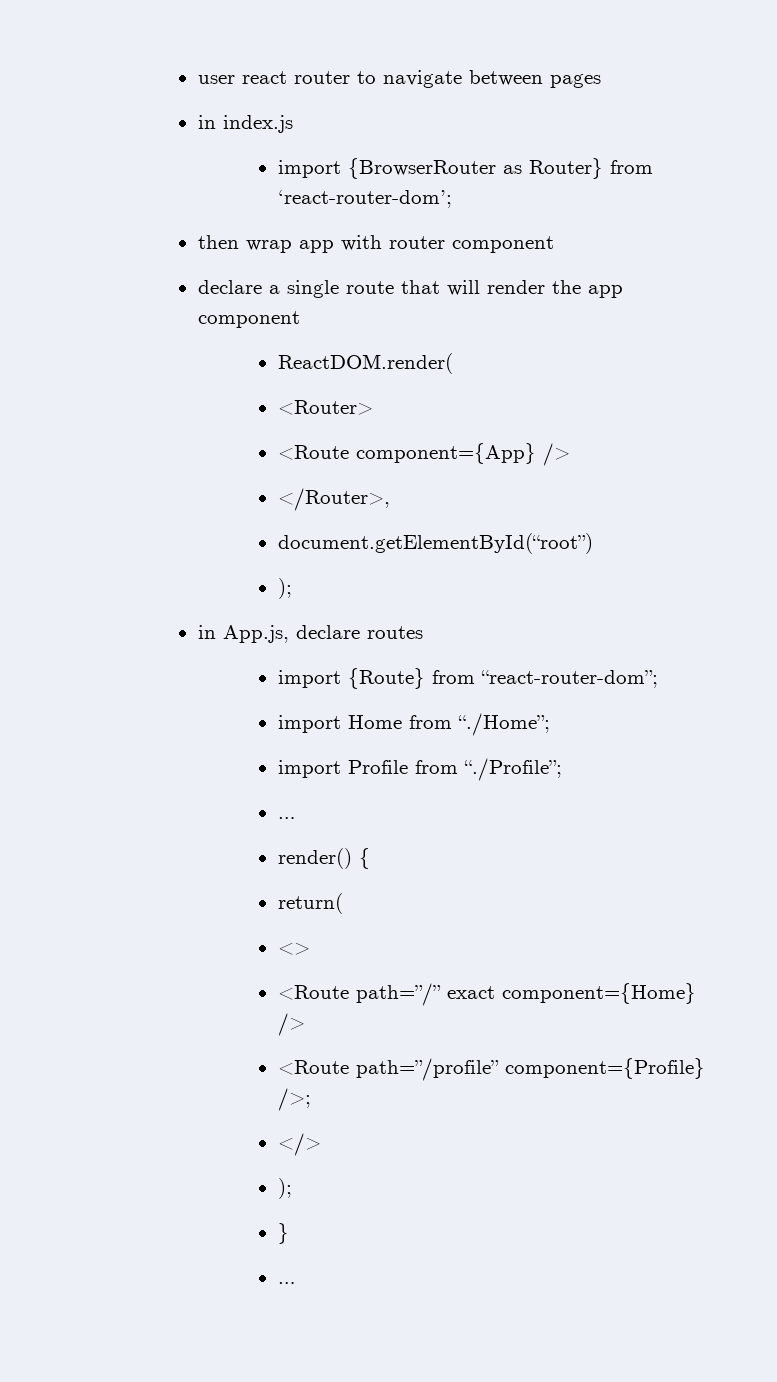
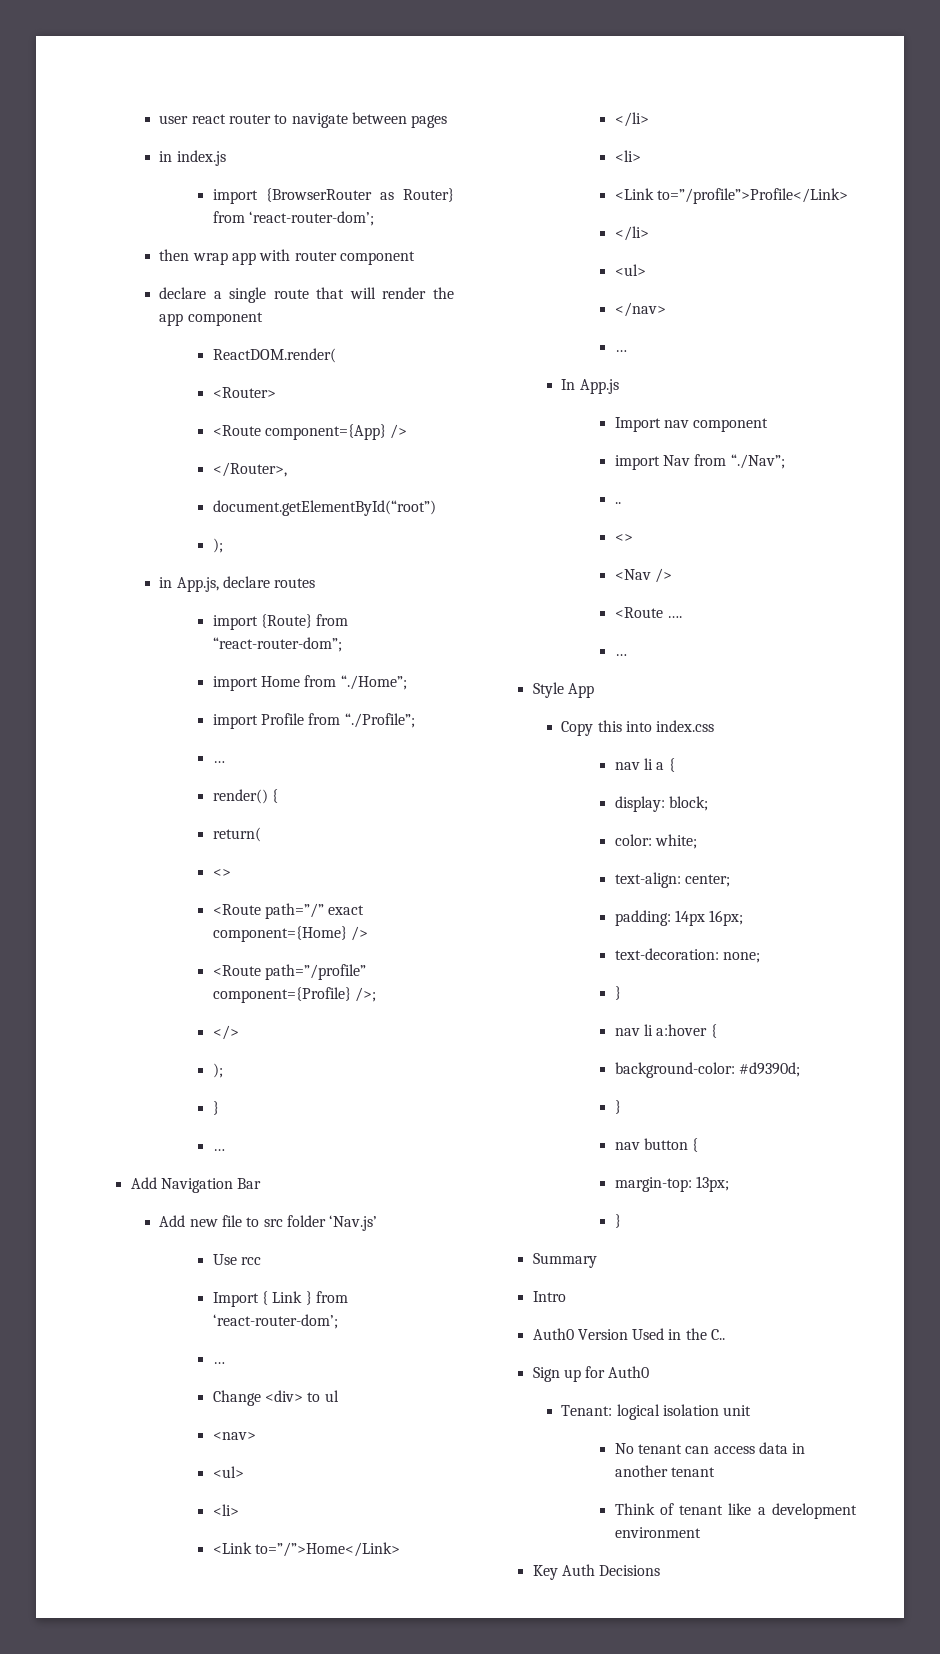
(296, 1283) none -> [130,1177,262,1193] [159,1215,378,1231] [212,1254,261,1265] [212,1291,348,1307] [212,1314,338,1329] [212,1362,225,1364] [212,1390,339,1406] [212,1432,256,1440] [212,1466,244,1478] [212,1504,239,1516] [212,1542,400,1557] [614,112,649,127] [614,150,641,162] [614,188,848,204] [614,226,649,241] [614,264,646,276] [614,302,666,317] [614,350,627,352] [561,379,619,394] [614,417,769,432] [614,454,785,470] [614,502,621,504] [614,534,633,542] [614,568,672,583] [614,607,682,618] [614,654,627,656] [532,682,594,698] [561,720,715,736] [614,758,675,772] [614,796,708,812] [614,834,697,849] [614,872,730,888] [614,910,744,926] [614,948,760,963] [614,986,621,1000] [614,1024,717,1038] [614,1062,800,1078] [614,1100,621,1114] [614,1138,699,1152] [614,1176,729,1192] [614,1214,621,1228] [532,1253,597,1268] [532,1291,566,1302] [532,1328,726,1340] [532,1366,650,1382] [561,1404,752,1420] [614,1442,806,1454] [614,1465,715,1477] [614,1503,857,1519] [614,1527,701,1538] [532,1564,661,1580] // Add Navigation Bar // Add new file to src folder ‘Nav.js’ // Use rcc // Import { Link } from ‘react-router-dom’; // … // Change <div> to ul // <nav> // <ul> // <li> // <Link to=”/”>Home</Link> // </li> // <li> // <Link to=”/profile”>Profile</Link> // </li> // <ul> // </nav> // … // In App.js // Import nav component // import Nav from “./Nav”; // .. // <> // <Nav /> // <Route …. // … // Style App // Copy this into index.css // nav li a { // display: block; // color: white; // text-align: center; // padding: 14px 16px; // text-decoration: none; // } // nav li a:hover { // background-color: #d9390d; // } // nav button { // margin-top: 13px; // } // Summary // Intro // Auth0 Version Used in the C.. // Sign up for Auth0 // Tenant: logical isolation unit // No tenant can access data in another tenant // Think of tenant like a development environment // Key Auth Decisions

